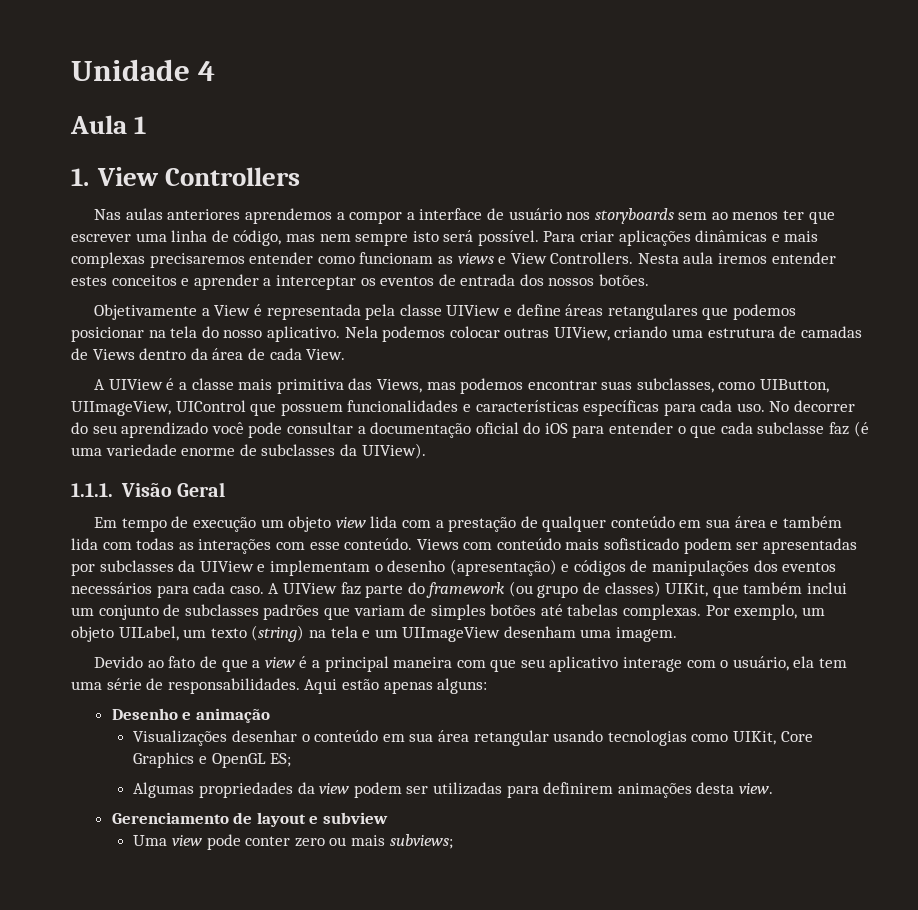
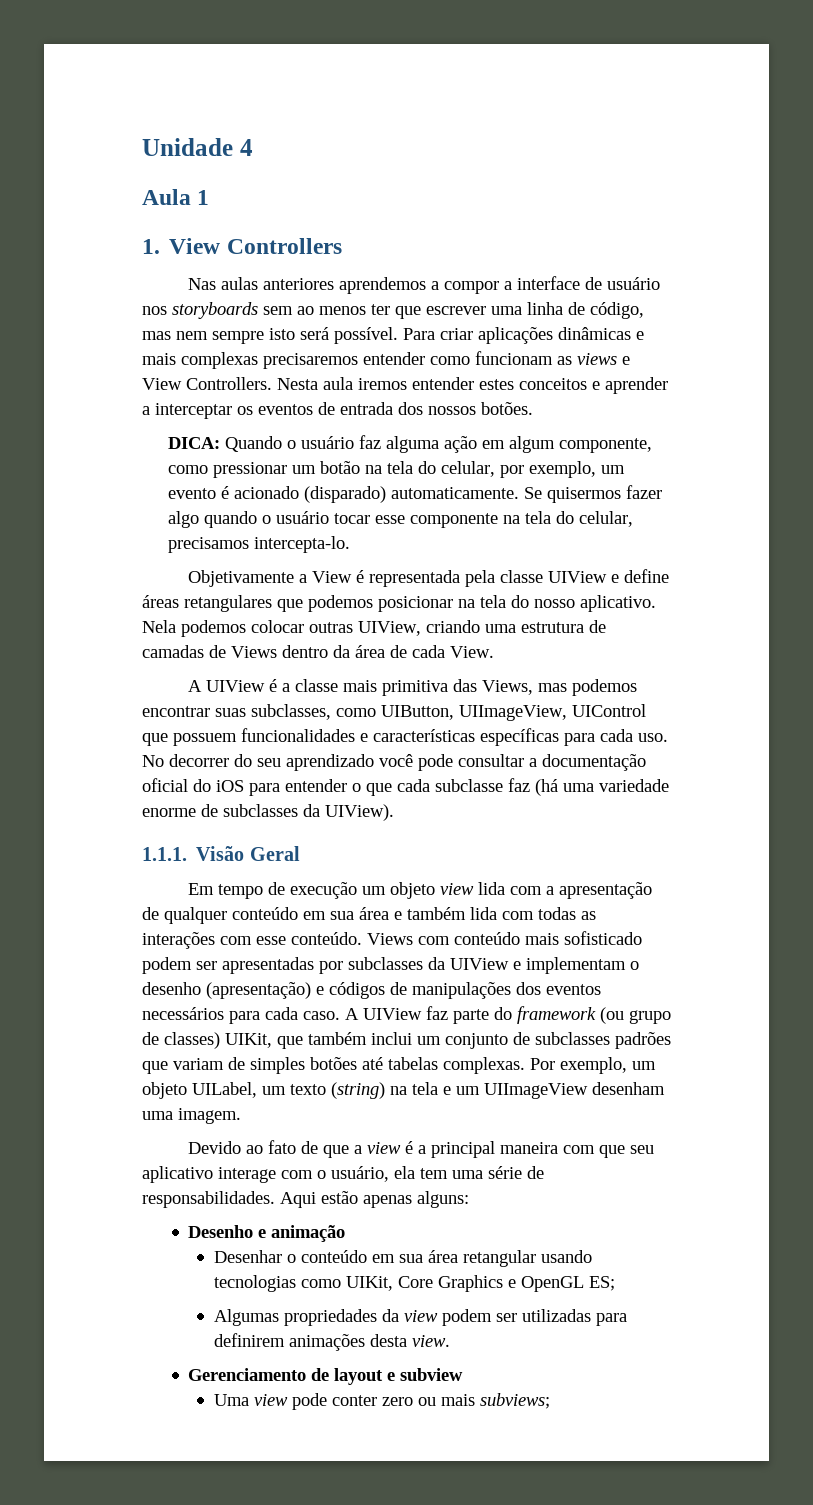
(650, 280) none -> [167,435,652,453] [167,461,625,478] [167,485,662,503] [167,511,633,528] [167,536,350,553] // DICA: Quando o usuário faz alguma ação em algum componente, como pressionar um botão na tela do celular, por exemplo, um evento é acionado (disparado) automaticamente. Se quisermos fazer algo quando o usuário tocar esse componente na tela do celular, precisamos intercepta-lo.
[853,421,869,437] (é -> [535,779,558,796] (há
[448,517,517,532] prestação -> [559,882,653,899] apresentação
[133,730,298,746] Visualizações desenhar -> [214,1250,283,1263] Desenhar

